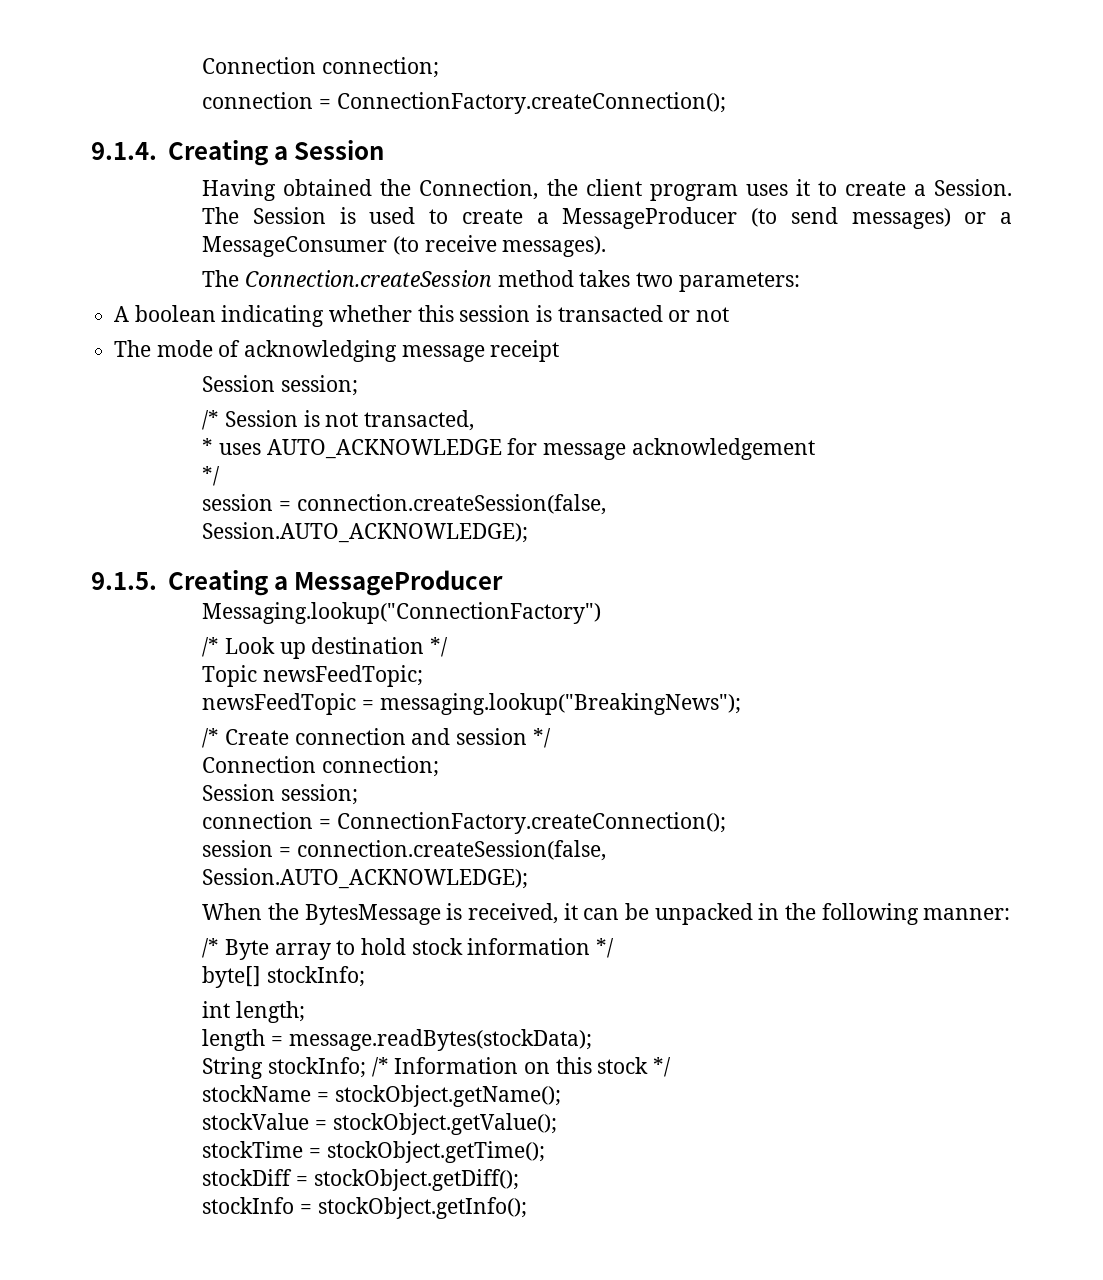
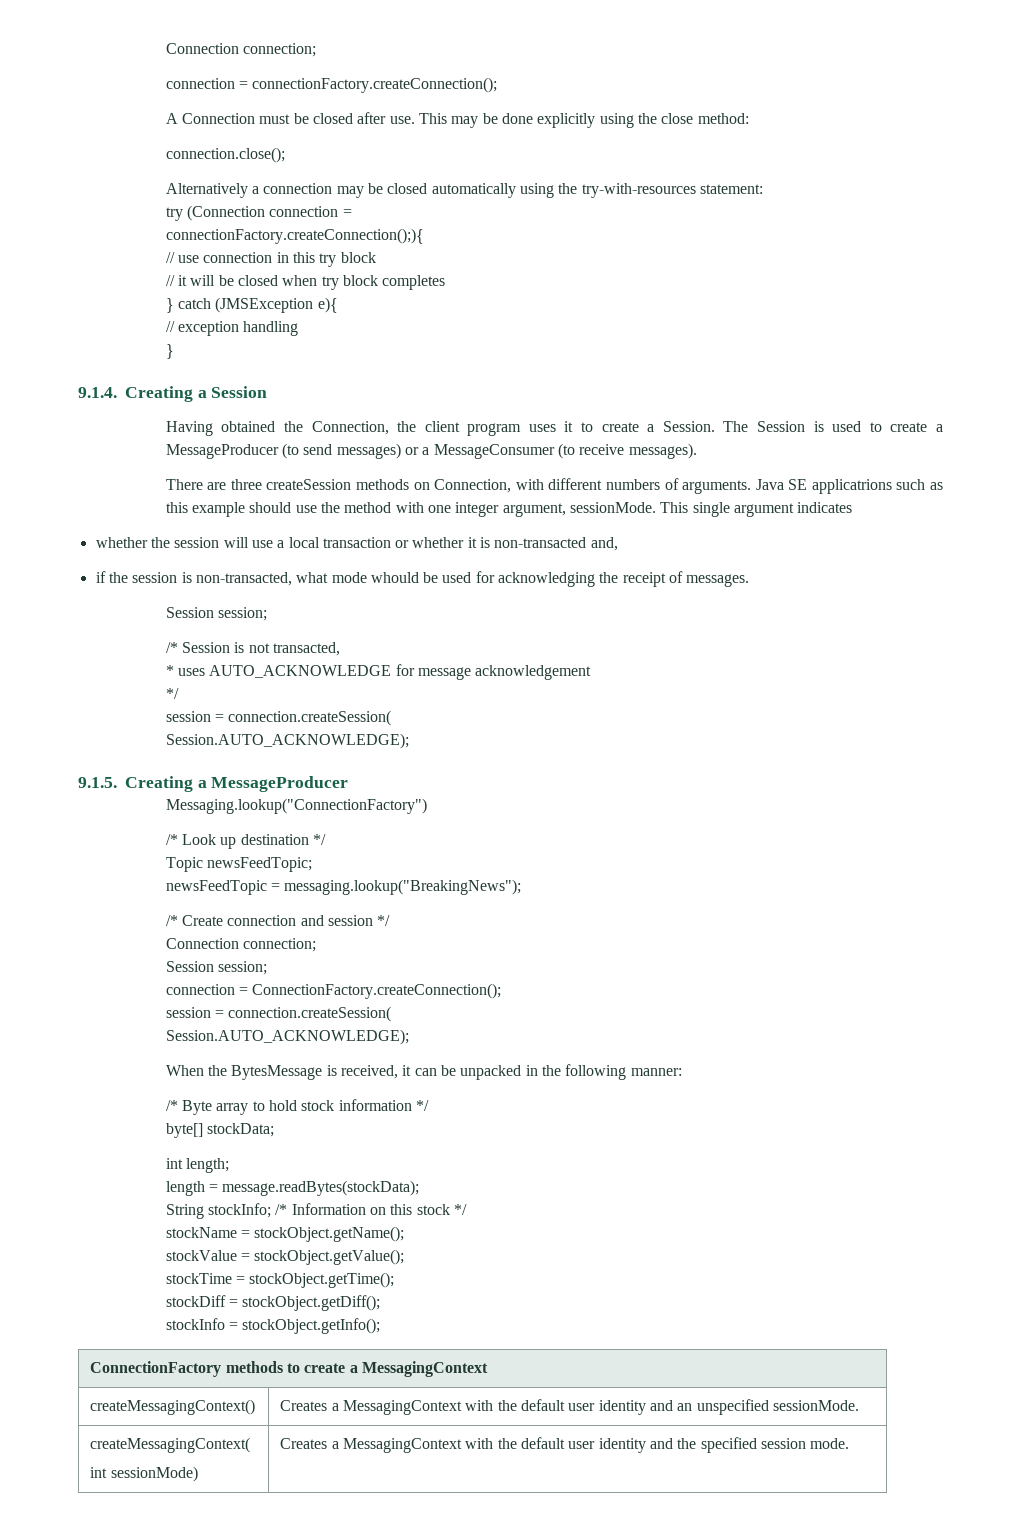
[336,92,726,114] ConnectionFactory.createConnection(); -> [252,77,498,93] [165,112,749,128] [165,147,285,163] [165,183,763,198] [165,205,352,221] [165,228,424,244] [165,252,376,267] [165,275,446,290] [165,297,338,313] [165,321,299,336] [165,344,174,359] connectionFactory.createConnection(); // A Connection must be closed after use. This may be done explicitly using the close method: // connection.close(); // Alternatively a connection may be closed automatically using the try-with-resources statement: // try (Connection connection = // connectionFactory.createConnection();){ // // use connection in this try block // // it will be closed when try block completes // } catch (JMSException e){ // // exception handling // }
[202,270,800,292] [114,305,730,327] [114,340,560,362] The Connection.createSession method takes two parameters: // A boolean indicating whether this session is transacted or not // The mode of acknowledging message receipt -> [165,478,944,494] [165,502,853,517] [95,537,618,551] [95,571,750,587] There are three createSession methods on Connection, with different numbers of arguments. Java SE applicatrions such as this example should use the method with one integer argument, sessionMode. This single argument indicates // whether the session will use a local transaction or whether it is non-transacted and, // if the session is non-transacted, what mode whould be used for acknowledging the receipt of messages.
[296,494,606,515] connection.createSession(false, -> [228,710,392,726] connection.createSession(
[296,840,606,861] connection.createSession(false, -> [228,1006,392,1022] connection.createSession(
[266,966,365,987] stockInfo; -> [207,1123,275,1137] stockData;
(527, 1208) none -> [90,1361,488,1377] [90,1399,256,1415] [280,1399,859,1415] [90,1437,251,1453] [90,1466,198,1482] [280,1437,850,1453] // ConnectionFactory methods to create a MessagingContext // createMessagingContext() | Creates a MessagingContext with the default user identity and an unspecified sessionMode. // createMessagingContext( // int sessionMode) | Creates a MessagingContext with the default user identity and the specified session mode.

